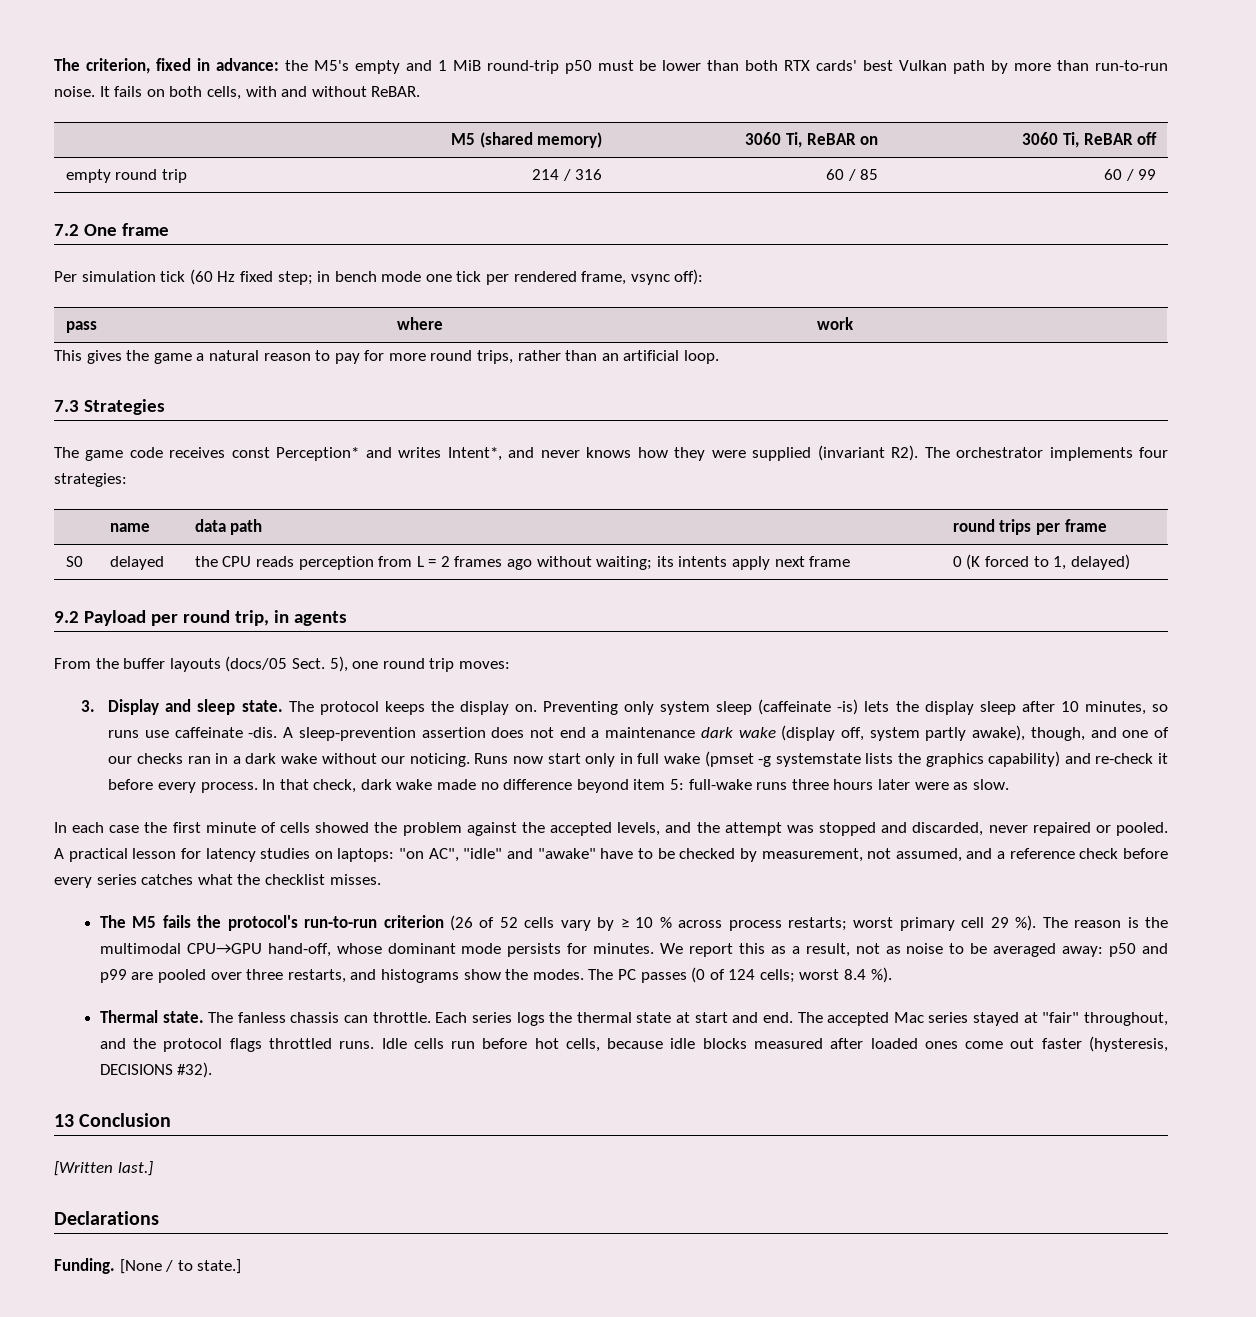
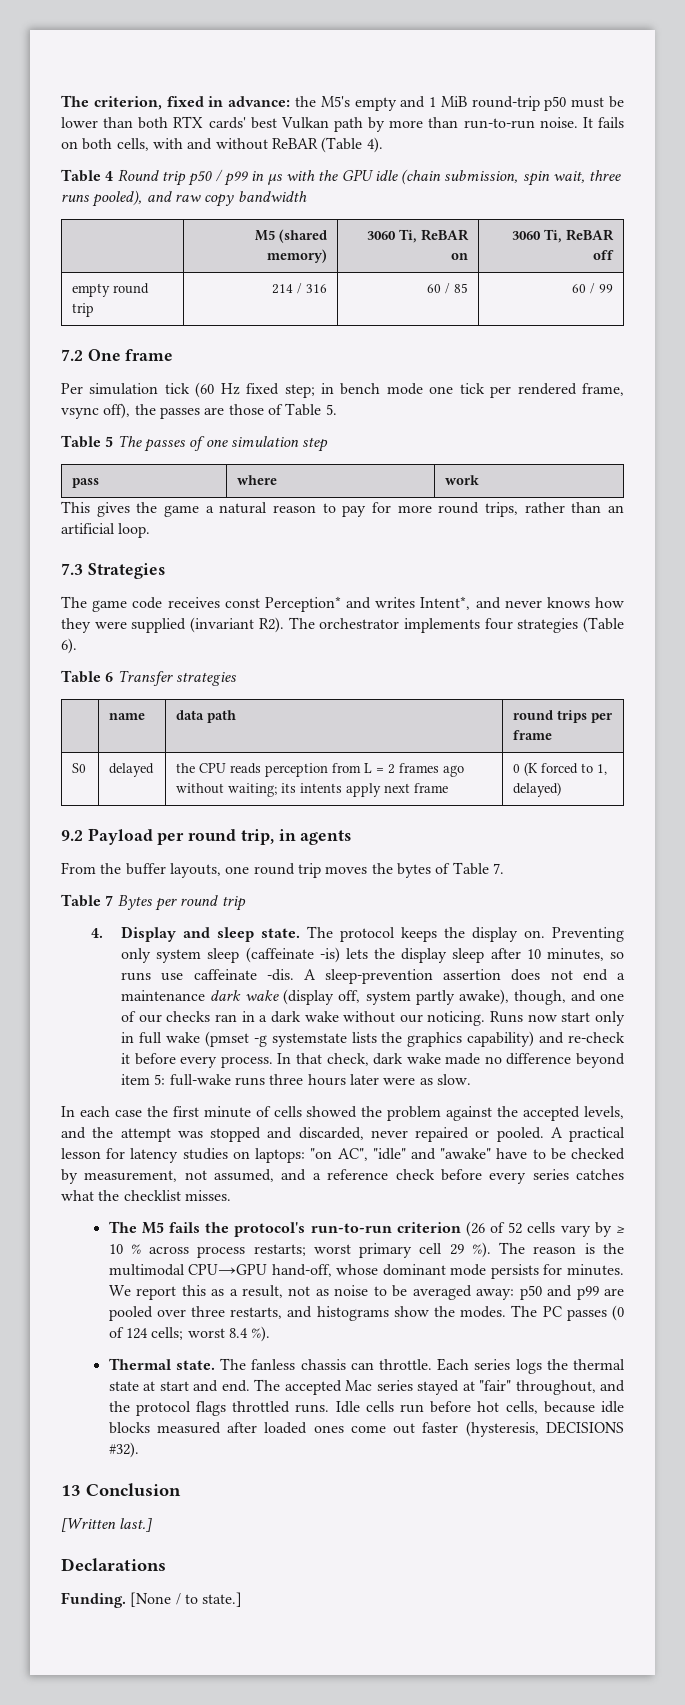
[371,86,421,97] ReBAR. -> [271,137,383,153] [61,169,622,186] [61,190,307,207] ReBAR (Table 4). // Table 4 Round trip p50 / p99 in µs with the GPU idle (chain submission, spin wait, three runs pooled), and raw copy bandwidth
[674,269,704,285] off): -> [103,403,337,419] [61,435,329,452] off), the passes are those of Table 5. // Table 5 The passes of one simulation step
[54,473,127,487] strategies: -> [517,617,624,633] [61,638,77,654] [61,670,237,686] strategies (Table 6). // Table 6 Transfer strategies
[169,656,510,672] [81,700,96,712] layouts (docs/05 Sect. 5), one round trip moves: // 3. -> [169,862,504,878] [61,894,246,911] [91,928,104,938] layouts, one round trip moves the bytes of Table 7. // Table 7 Bytes per round trip // 4.

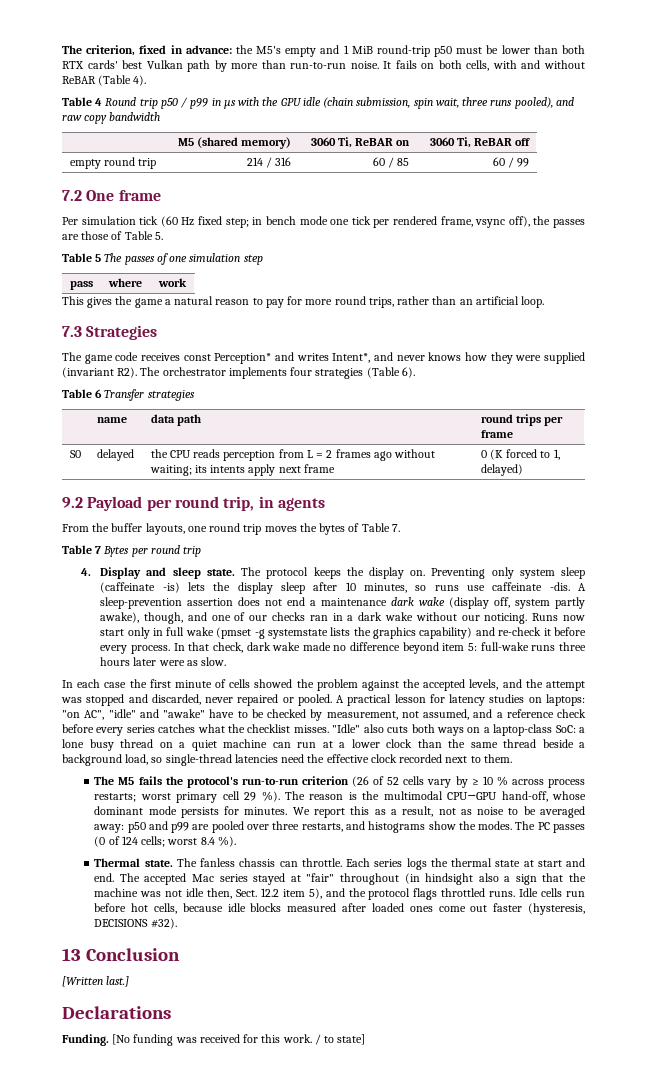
(231, 1195) none -> [332,724,586,736] [62,739,585,751] [62,754,512,766] "Idle" also cuts both ways on a laptop-class SoC: a lone busy thread on a quiet machine can run at a lower clock than the same thread beside a background load, so single-thread latencies need the effective clock recorded next to them.
[515,1380,596,1395] throughout, -> [339,873,587,885] [94,888,322,899] throughout (in hindsight also a sign that the machine was not idle then, Sect. 12.2 item 5),
[130,1592,172,1607] [None -> [112,1034,312,1046] [No funding was received for this work.
[202,1592,243,1607] state.] -> [337,1034,366,1045] state]

